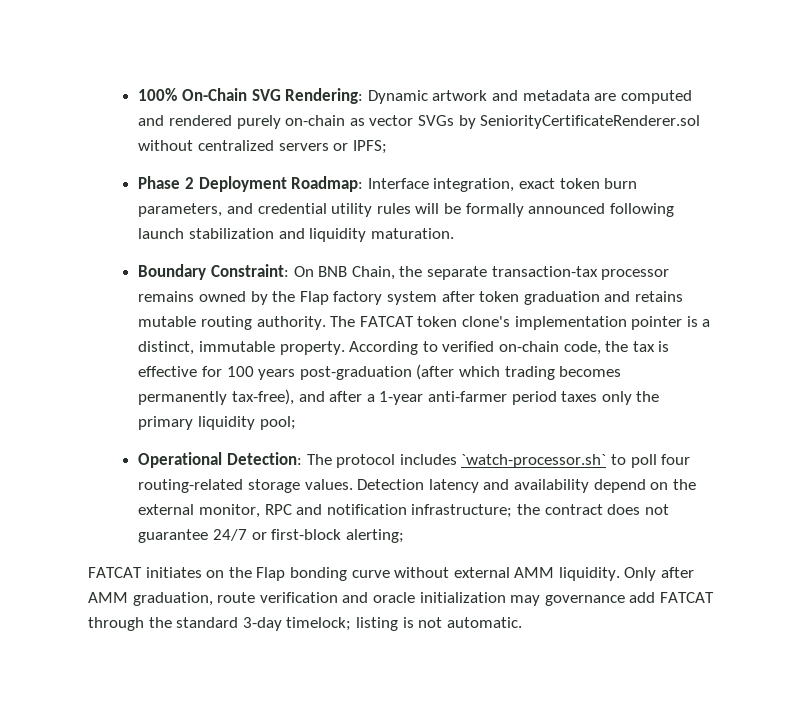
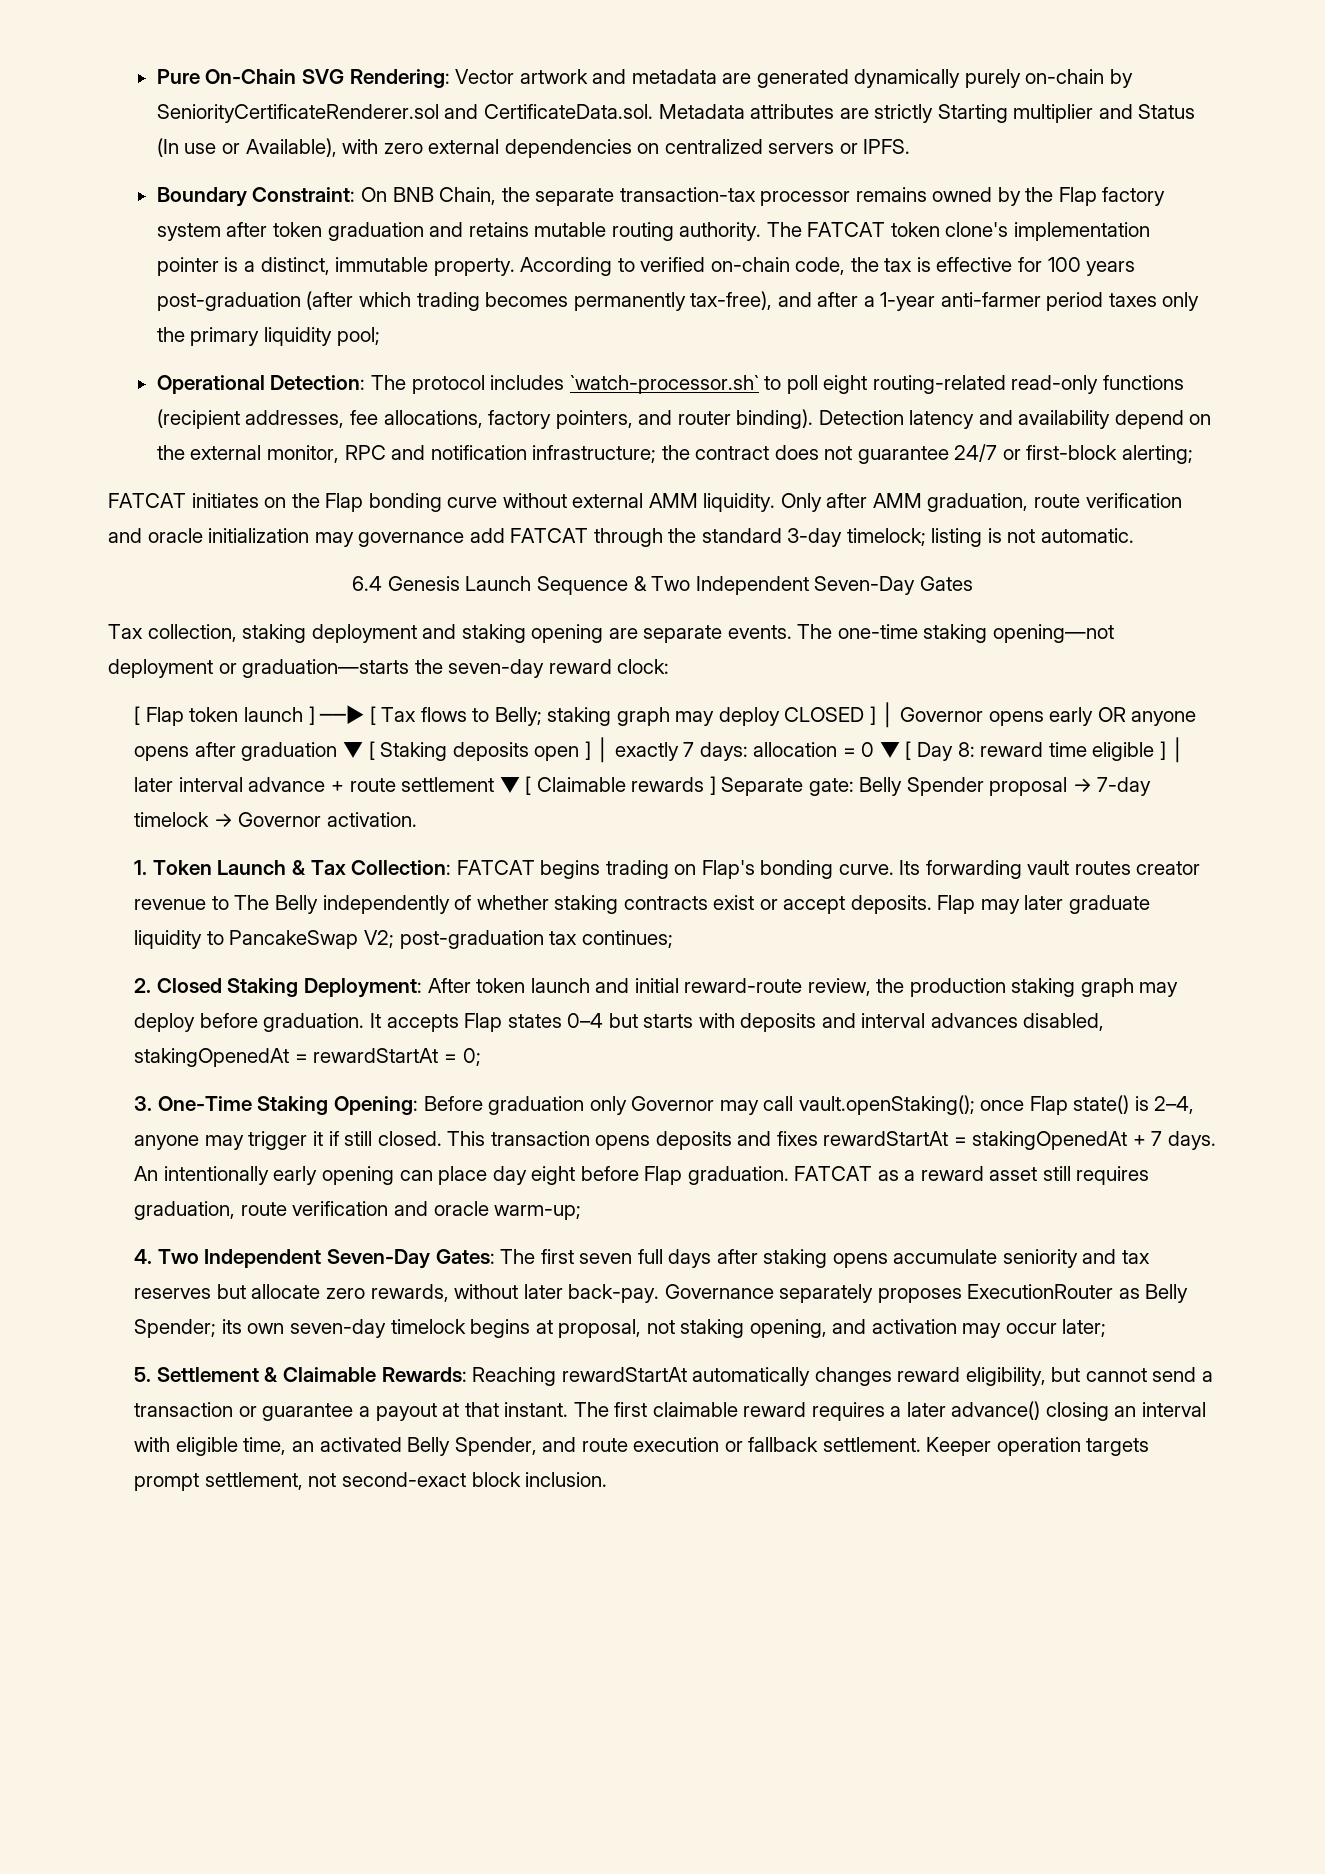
[138,88,178,101] 100% -> [156,69,200,84] Pure
[367,90,428,104] Dynamic -> [455,69,515,84] Vector
[620,90,692,104] [138,115,701,129] [138,140,387,154] [138,176,638,192] [138,203,674,217] [138,228,454,242] computed and rendered purely on-chain as vector SVGs by SeniorityCertificateRenderer.sol without centralized servers or IPFS; // Phase 2 Deployment Roadmap: Interface integration, exact token burn parameters, and credential utility rules will be formally announced following launch stabilization and liquidity maturation. -> [756,69,1133,88] [156,104,1196,123] [156,138,911,158] generated dynamically purely on-chain by SeniorityCertificateRenderer.sol and CertificateData.sol. Metadata attributes are strictly Starting multiplier and Status (In use or Available), with zero external dependencies on centralized servers or IPFS.
[661,454,691,465] [138,479,353,493] four routing-related storage values. -> [823,375,1184,394] [156,409,814,429] eight routing-related read-only functions (recipient addresses, fee allocations, factory pointers, and router binding).
(522, 622) none -> [352,576,973,595] [108,624,1114,643] [108,659,670,678] [134,702,1197,728] [134,737,1185,763] [134,776,1152,796] [134,812,417,827] [134,860,1201,879] [134,895,1150,914] [134,930,673,949] [134,978,1179,998] [134,1013,1105,1032] [134,1048,481,1067] [134,1095,1195,1115] [134,1131,1217,1150] [134,1166,1150,1185] [134,1201,582,1220] [134,1249,1150,1269] [134,1284,1189,1303] [134,1319,1107,1338] [134,1367,1213,1386] [134,1401,1207,1421] [134,1437,1150,1456] [134,1472,608,1491] // 6.4 Genesis Launch Sequence & Two Independent Seven-Day Gates // Tax collection, staking deployment and staking opening are separate events. The one-time staking opening—not deployment or graduation—starts the seven-day reward clock: // [ Flap token launch ] ──► [ Tax flows to Belly; staking graph may deploy CLOSED ] │ Governor opens early OR anyone opens after graduation ▼ [ Staking deposits open ] │ exactly 7 days: allocation = 0 ▼ [ Day 8: reward time eligible ] │ later interval advance + route settlement ▼ [ Claimable rewards ] Separate gate: Belly Spender proposal → 7-day timelock → Governor activation. // 1. Token Launch & Tax Collection: FATCAT begins trading on Flap's bonding curve. Its forwarding vault routes creator revenue to The Belly independently of whether staking contracts exist or accept deposits. Flap may later graduate liquidity to PancakeSwap V2; post-graduation tax continues; // 2. Closed Staking Deployment: After token launch and initial reward-route review, the production staking graph may deploy before graduation. It accepts Flap states 0–4 but starts with deposits and interval advances disabled, stakingOpenedAt = rewardStartAt = 0; // 3. One-Time Staking Opening: Before graduation only Governor may call vault.openStaking(); once Flap state() is 2–4, anyone may trigger it if still closed. This transaction opens deposits and fixes rewardStartAt = stakingOpenedAt + 7 days. An intentionally early opening can place day eight before Flap graduation. FATCAT as a reward asset still requires graduation, route verification and oracle warm-up; // 4. Two Independent Seven-Day Gates: The first seven full days after staking opens accumulate seniority and tax reserves but allocate zero rewards, without later back-pay. Governance separately proposes ExecutionRouter as Belly Spender; its own seven-day timelock begins at proposal, not staking opening, and activation may occur later; // 5. Settlement & Claimable Rewards: Reaching rewardStartAt automatically changes reward eligibility, but cannot send a transaction or guarantee a payout at that instant. The first claimable reward requires a later advance() closing an interval with eligible time, an activated Belly Spender, and route execution or fallback settlement. Keeper operation targets prompt settlement, not second-exact block inclusion.

